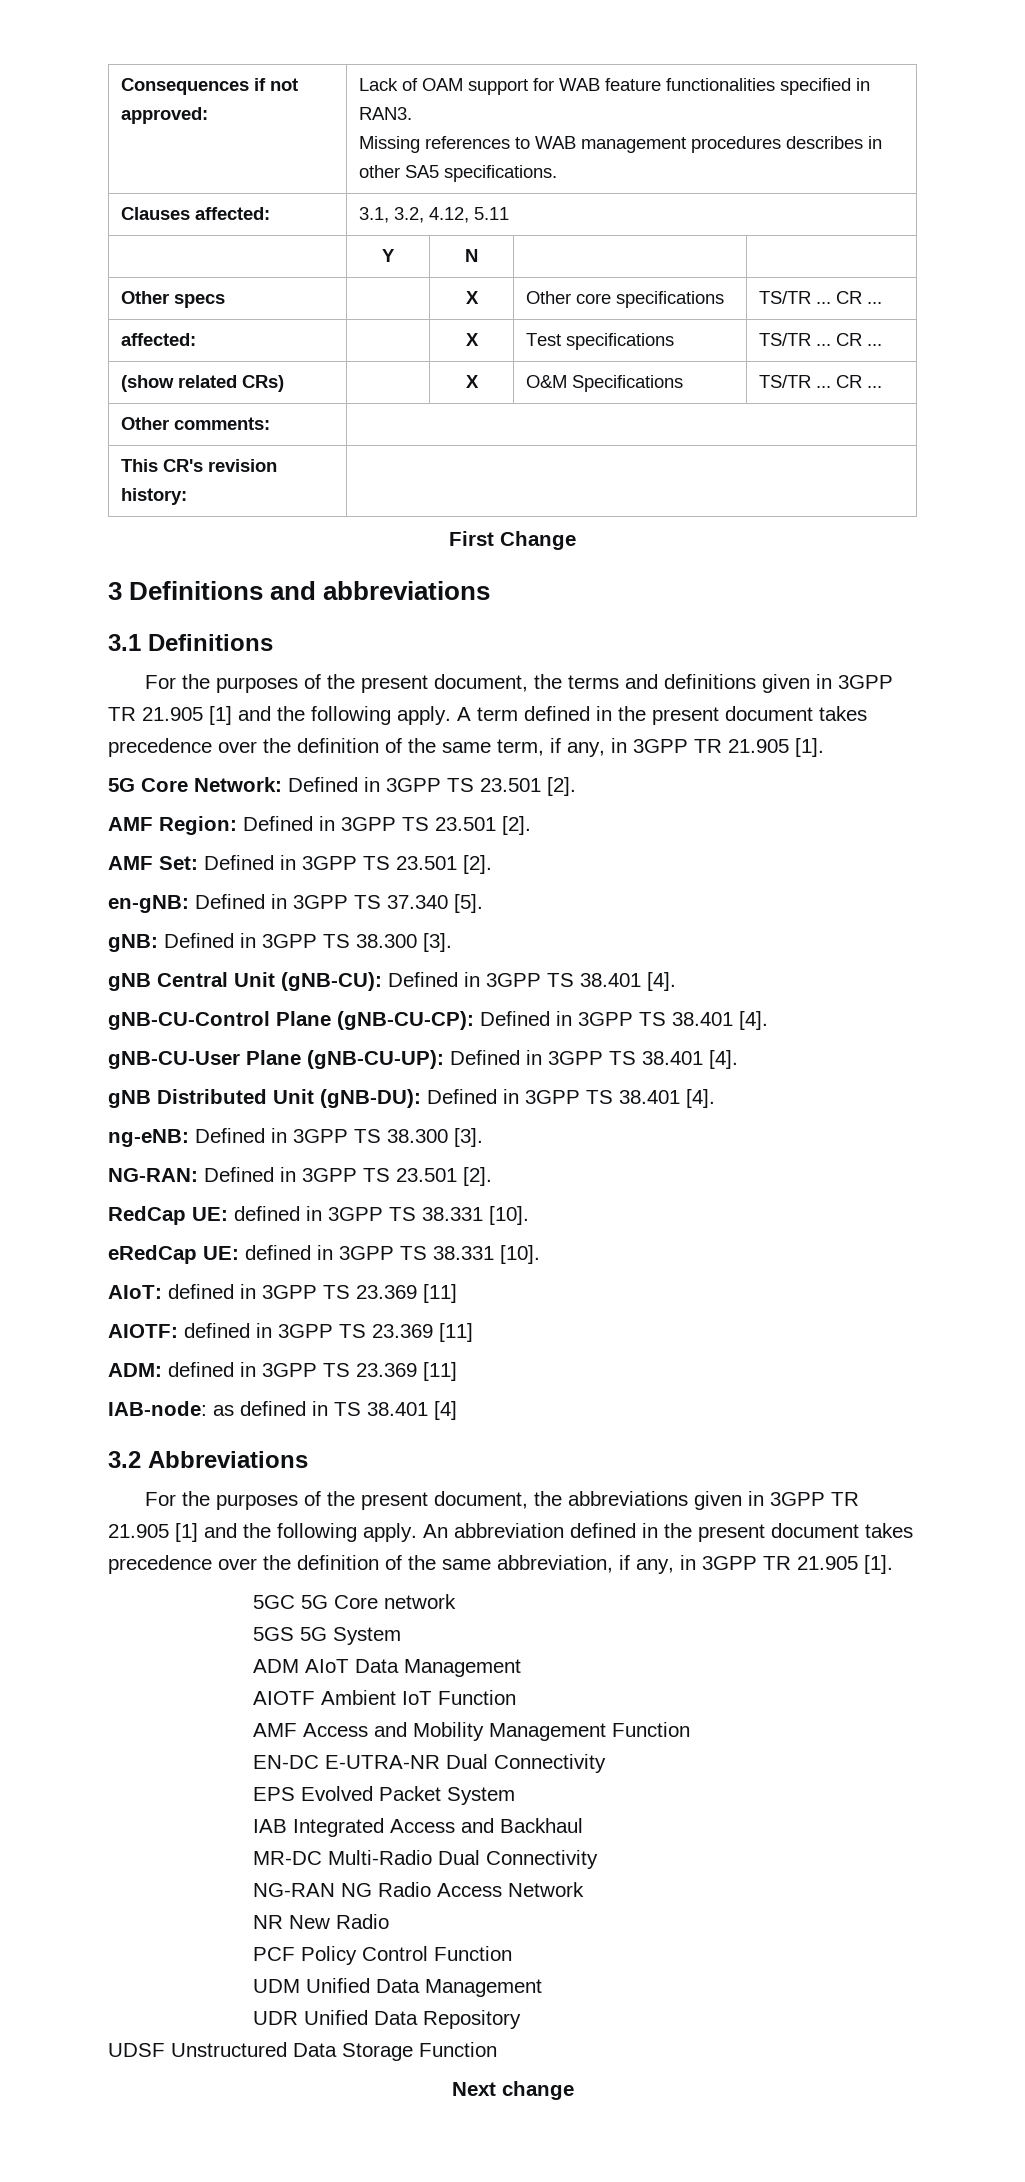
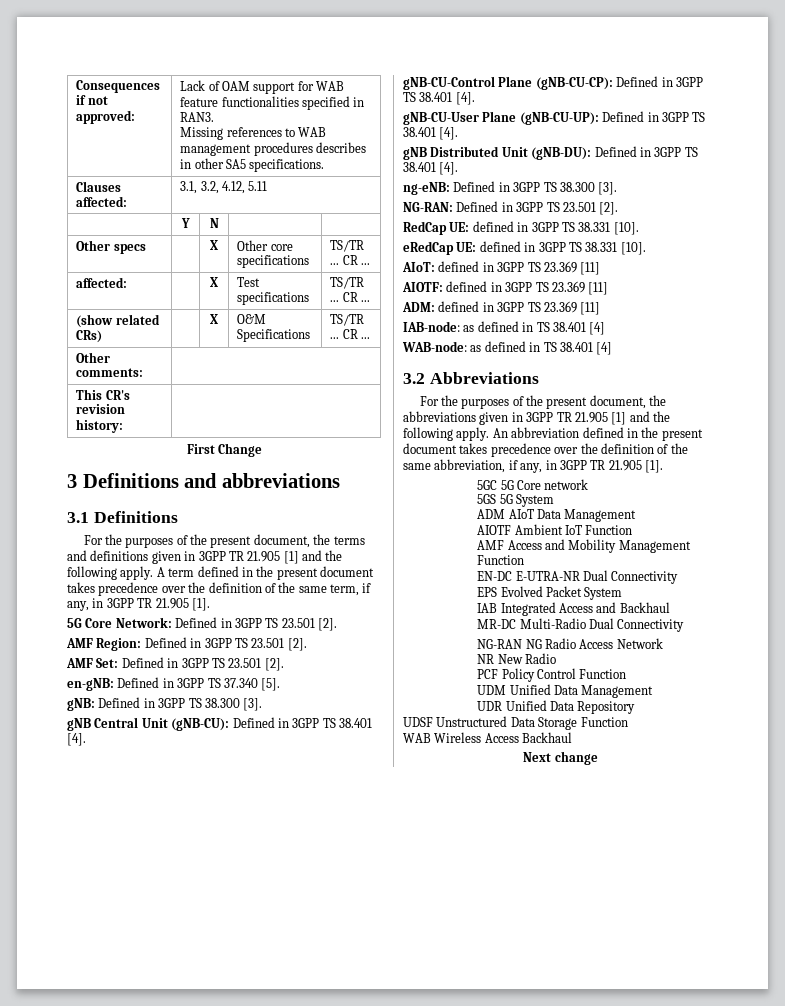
(457, 1410) none -> [402,341,613,355] // WAB-node: as defined in TS 38.401 [4]
(497, 2049) none -> [403,732,573,743] // WAB Wireless Access Backhaul

